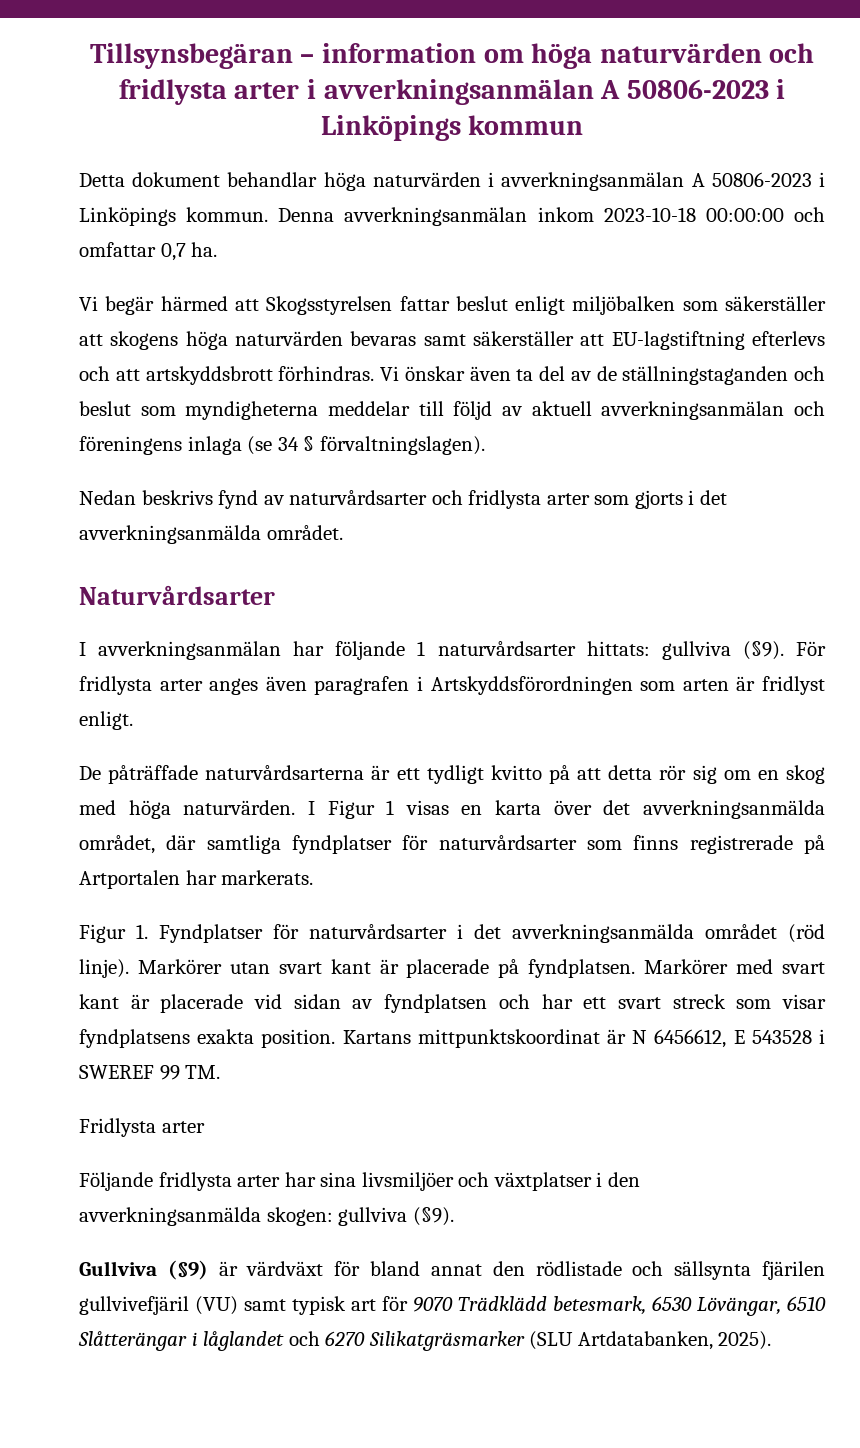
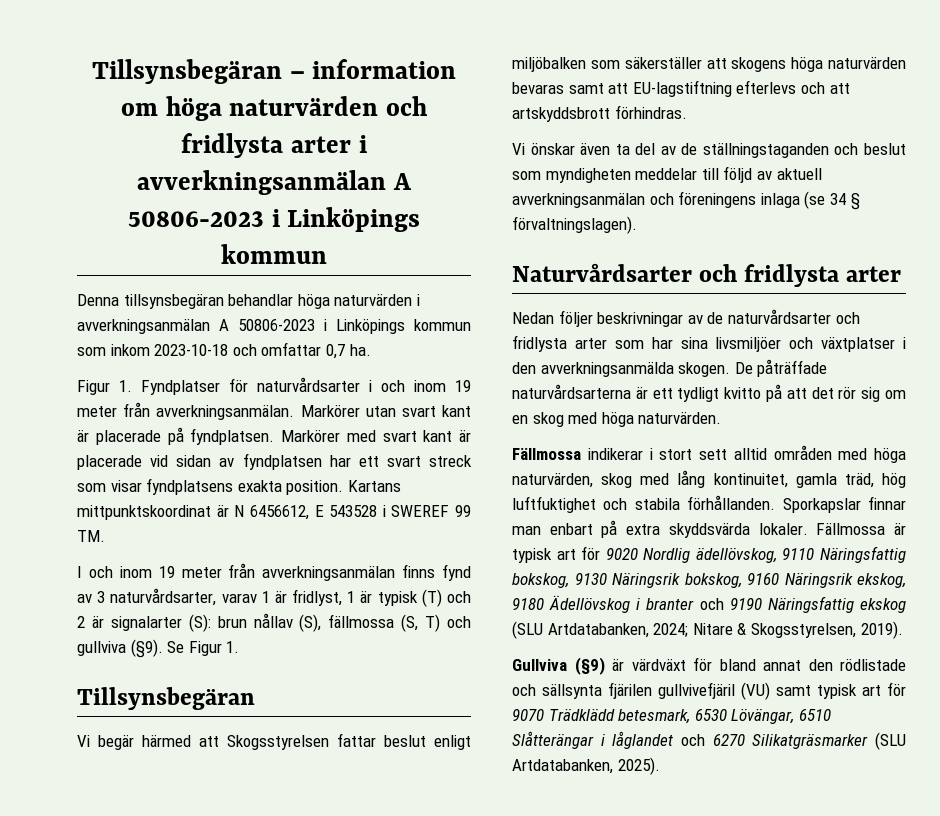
[79,172,221,187] Detta dokument -> [77,294,224,309] Denna tillsynsbegäran
[186,207,528,226] kommun. Denna avverkningsanmälan -> [414,319,471,331] [77,347,106,356] kommun som
[705,208,784,222] 00:00:00 -> (229, 350) none
[79,296,826,315] [79,331,825,350] [79,366,825,385] [79,401,825,420] [79,436,485,455] [79,490,727,509] [79,525,343,544] [79,585,275,605] [79,641,826,660] [79,676,826,695] [79,711,133,730] [79,765,825,784] [79,800,825,819] [79,835,826,854] [79,870,314,889] // Vi begär härmed att Skogsstyrelsen fattar beslut enligt miljöbalken som säkerställer att skogens höga naturvärden bevaras samt säkerställer att EU-lagstiftning efterlevs och att artskyddsbrott förhindras. Vi önskar även ta del av de ställningstaganden och beslut som myndigheterna meddelar till följd av aktuell avverkningsanmälan och föreningens inlaga (se 34 § förvaltningslagen). // Nedan beskrivs fynd av naturvårdsarter och fridlysta arter som gjorts i det avverkningsanmälda området. // Naturvårdsarter // I avverkningsanmälan har följande 1 naturvårdsarter hittats: gullviva (§9). För fridlysta arter anges även paragrafen i Artskyddsförordningen som arten är fridlyst enligt. // De påträffade naturvårdsarterna är ett tydligt kvitto på att detta rör sig om en skog med höga naturvärden. I Figur 1 visas en karta över det avverkningsanmälda området, där samtliga fyndplatser för naturvårdsarter som finns registrerade på Artportalen har markerats. -> (371, 350) none
[474,924,825,943] [79,959,129,978] det avverkningsanmälda området (röd linje). -> [381,380,471,392] [77,402,295,420] och inom 19 meter från avverkningsanmälan.
[498,994,530,1009] och -> (322, 461) none
[79,1118,205,1137] [79,1172,281,1191] Fridlysta arter // Följande fridlysta arter -> [77,563,471,581] [77,588,472,607] [77,613,471,632] [77,639,240,658] [77,687,255,710] [77,733,471,750] [512,57,906,72] [512,80,850,97] [512,105,687,122] [512,143,906,158] [512,166,822,183] [512,191,860,210] [512,216,637,234] [512,263,902,287] [512,309,860,327] [512,335,644,352] I och inom 19 meter från avverkningsanmälan finns fynd av 3 naturvårdsarter, varav 1 är fridlyst, 1 är typisk (T) och 2 är signalarter (S): brun nållav (S), fällmossa (S, T) och gullviva (§9). Se Figur 1. // Tillsynsbegäran // Vi begär härmed att Skogsstyrelsen fattar beslut enligt miljöbalken som säkerställer att skogens höga naturvärden bevaras samt att EU-lagstiftning efterlevs och att artskyddsbrott förhindras. // Vi önskar även ta del av de ställningstaganden och beslut som myndigheten meddelar till följd av aktuell avverkningsanmälan och föreningens inlaga (se 34 § förvaltningslagen). // Naturvårdsarter och fridlysta arter // Nedan följer beskrivningar av de naturvårdsarter och fridlysta arter som
[266,1207,454,1226] skogen: gullviva (§9). -> [678,359,828,377] [512,384,907,402] [512,412,722,427] [512,445,906,463] [512,470,906,488] [512,495,906,513] [512,520,906,538] [512,546,906,563] [512,573,906,588] [512,595,906,613] [512,621,903,639] skogen. De påträffade naturvårdsarterna är ett tydligt kvitto på att det rör sig om en skog med höga naturvärden. // Fällmossa indikerar i stort sett alltid områden med höga naturvärden, skog med lång kontinuitet, gamla träd, hög luftfuktighet och stabila förhållanden. Sporkapslar finnar man enbart på extra skyddsvärda lokaler. Fällmossa är typisk art för 9020 Nordlig ädellövskog, 9110 Näringsfattig bokskog, 9130 Näringsrik bokskog, 9160 Näringsrik ekskog, 9180 Ädellövskog i branter och 9190 Näringsfattig ekskog (SLU Artdatabanken, 2024; Nitare & Skogsstyrelsen, 2019).

